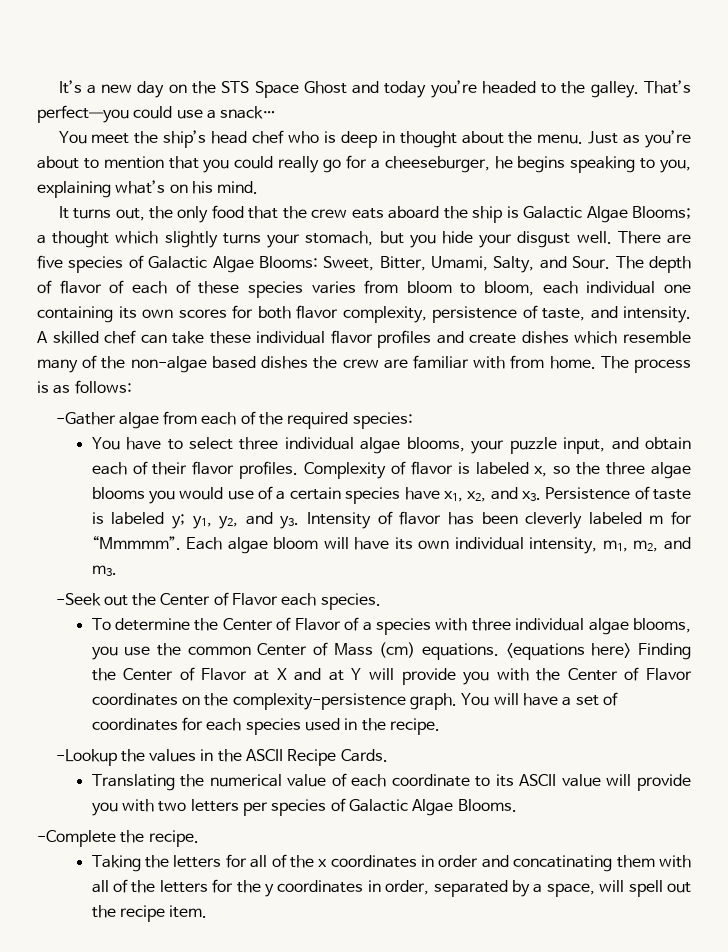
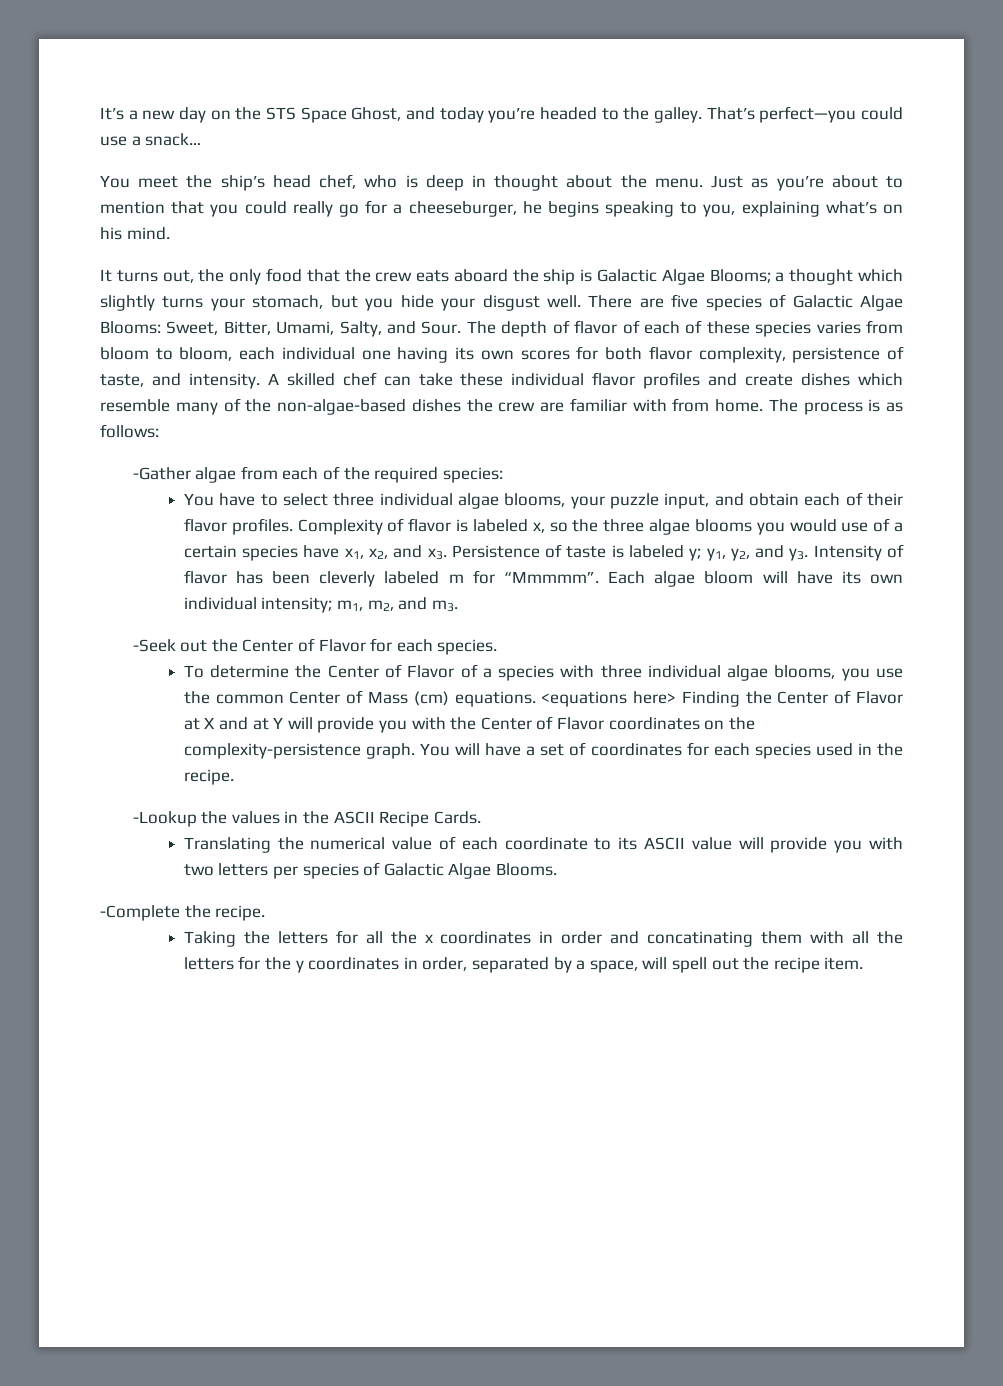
[303,81,347,94] Ghost -> [351,107,402,121] Ghost,
[252,130,285,144] chef -> [319,174,357,189] chef,
[37,306,113,323] containing -> [397,347,449,363] having
[130,356,256,373] non-algae based -> [277,399,406,415] non-algae-based
[529,537,598,554] intensity, -> [261,597,333,613] intensity;
(279, 599) none -> [370,638,393,652] for
[271,854,287,868] of -> (383, 937) none
[113,879,129,893] of -> (870, 937) none

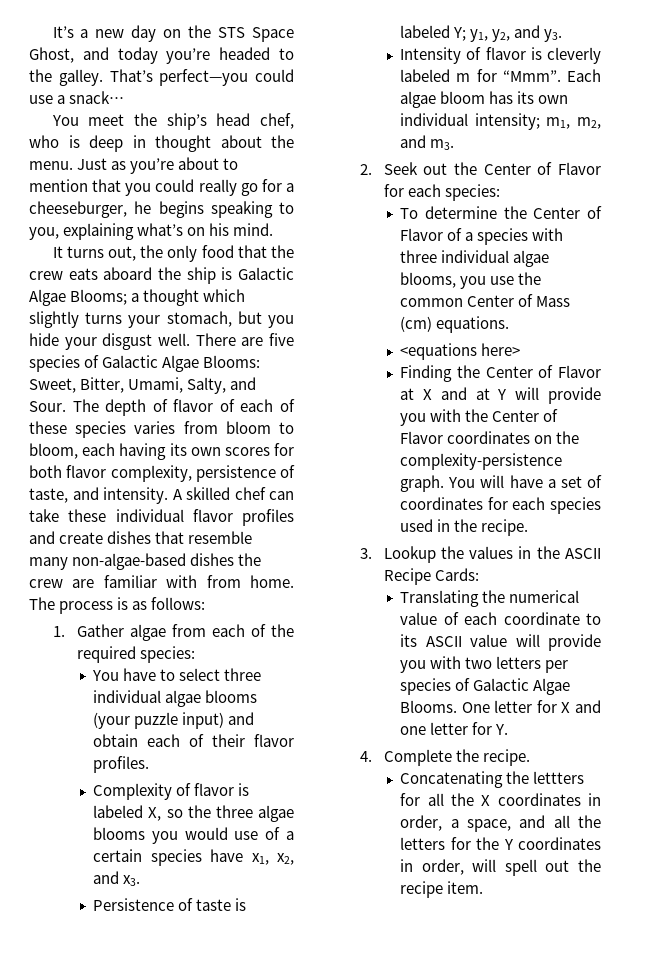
[281,347,391,360] individual one -> (116, 449) none
[857,373,903,386] which -> [155,531,185,544] that
[223,398,272,412] of the -> (68, 563) none
[132,467,191,480] -Gather -> [52,624,124,637] 1. Gather
[504,493,710,509] blooms, your puzzle input, -> [205,690,258,703] [93,712,225,729] blooms (your puzzle input)
(293, 526) none -> (150, 764) //
[532,522,545,533] x, -> [148,807,162,821] X,
(447, 554) none -> (141, 880) //
[689,548,702,561] y; -> [453,27,467,41] Y;
(809, 554) none -> (563, 35) //
[236,571,311,584] has been -> [530,47,542,60] is
[503,571,599,583] “Mmmmm”. -> [502,70,561,82] “Mmm”.
[762,571,833,584] will have -> [489,91,514,104] has
[132,639,176,652] -Seek -> [359,162,418,175] 2. Seek
[437,639,498,655] species. -> [444,184,500,201] species:
(536, 699) none -> (510, 324) //
(677, 697) none -> (521, 349) //
[132,811,197,827] -Lookup -> [359,546,436,563] 3. Lookup
[433,811,481,824] Cards. -> [434,568,479,581] Cards:
[100,905,266,921] [183,931,328,947] // -Complete the recipe. // Taking the letters -> [461,700,601,713] [400,722,509,735] [359,749,530,766] [400,771,585,788] One letter for X and one letter for Y. // 4. Complete the recipe. // Concatenating the lettters
[424,931,845,947] x coordinates in order and concatinating them with -> [481,793,601,806] [400,815,546,832] X coordinates in order, a space, and
[295,957,638,973] y coordinates in order, separated by a space, -> [503,837,601,850] [400,859,464,875] Y coordinates in order,

